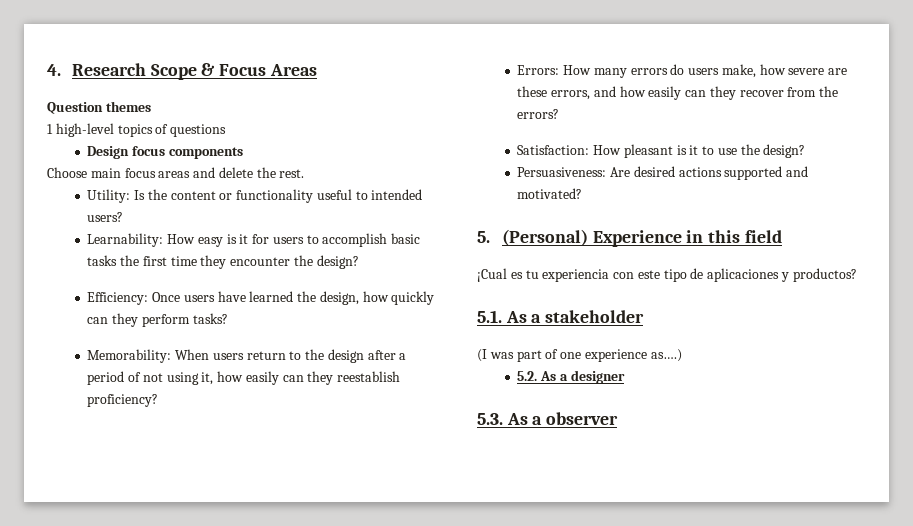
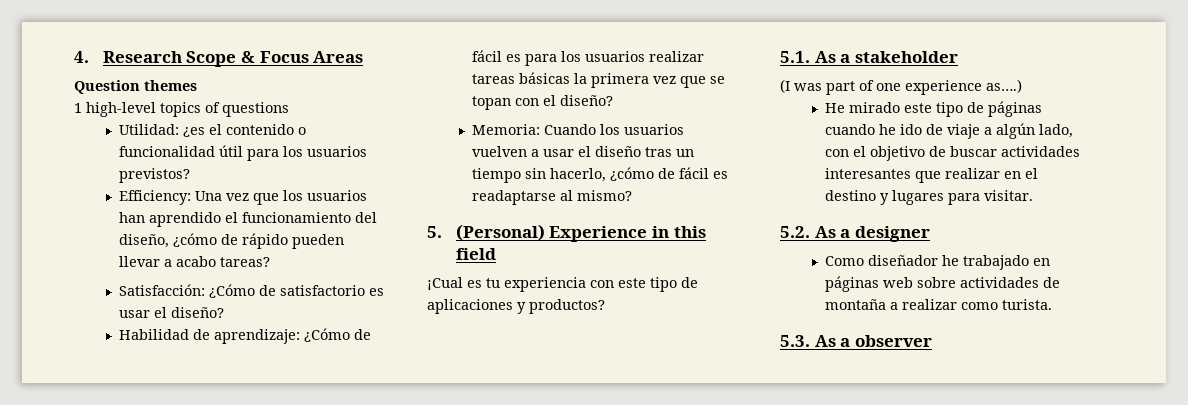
[87,146,243,159] [47,167,305,178] [87,189,423,203] [87,212,124,222] [87,233,421,247] [87,255,359,269] [87,291,435,305] [87,313,228,327] [87,349,407,363] [87,371,401,385] [87,394,159,407] [517,64,848,78] [517,86,839,100] [517,109,560,119] [517,144,806,158] [517,166,809,180] [517,188,583,199] Design focus components // Choose main focus areas and delete the rest. // Utility: Is the content or functionality useful to intended users? // Learnability: How easy is it for users to accomplish basic tasks the first time they encounter the design? // Efficiency: Once users have learned the design, how quickly can they perform tasks? // Memorability: When users return to the design after a period of not using it, how easily can they reestablish proficiency? // Errors: How many errors do users make, how severe are these errors, and how easily can they recover from the errors? // Satisfaction: How pleasant is it to use the design? // Persuasiveness: Are desired actions supported and motivated? -> [118,124,306,137] [118,145,367,161] [118,168,190,183] [118,190,367,205] [118,212,377,227] [118,233,344,249] [118,256,270,267] [118,284,384,298] [118,307,224,318] [118,328,371,344] [471,50,704,66] [471,72,725,88] [471,95,613,110] [471,124,684,135] [471,146,694,157] [471,167,728,183] [471,190,632,205] Utilidad: ¿es el contenido o funcionalidad útil para los usuarios previstos? // Efficiency: Una vez que los usuarios han aprendido el funcionamiento del diseño, ¿cómo de rápido pueden llevar a acabo tareas? // Satisfacción: ¿Cómo de satisfactorio es usar el diseño? // Habilidad de aprendizaje: ¿Cómo de fácil es para los usuarios realizar tareas básicas la primera vez que se topan con el diseño? // Memoria: Cuando los usuarios vuelven a usar el diseño tras un tiempo sin hacerlo, ¿cómo de fácil es readaptarse al mismo?
[517,370,625,384] 5.2. As a designer -> [824,101,1042,117] [824,123,1073,139] [824,146,1080,161] [824,168,1038,183] [824,190,1033,205] [780,226,930,242] [824,255,1050,270] [824,276,1060,292] [824,299,1052,310] He mirado este tipo de páginas cuando he ido de viaje a algún lado, con el objetivo de buscar actividades interesantes que realizar en el destino y lugares para visitar. // 5.2. As a designer // Como diseñador he trabajado en páginas web sobre actividades de montaña a realizar como turista.

